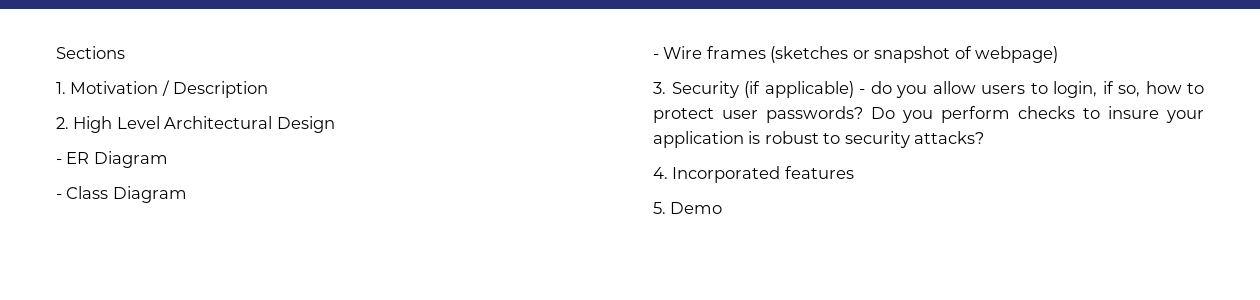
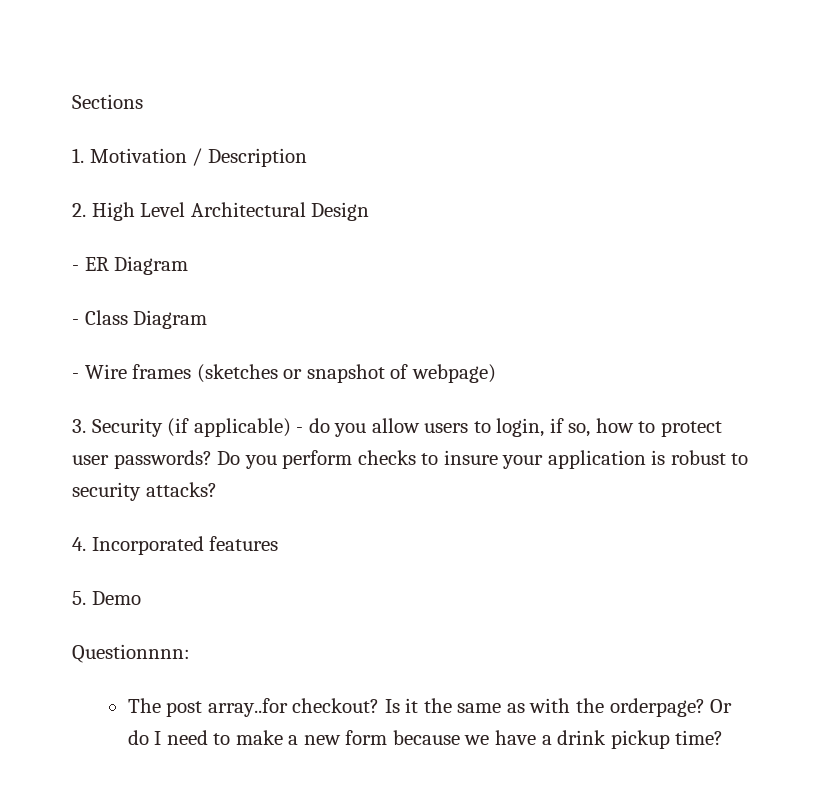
(723, 208) none -> [72,644,190,663] [127,698,733,717] [127,730,724,749] // Questionnnn: // The post array..for checkout? Is it the same as with the orderpage? Or do I need to make a new form because we have a drink pickup time?

